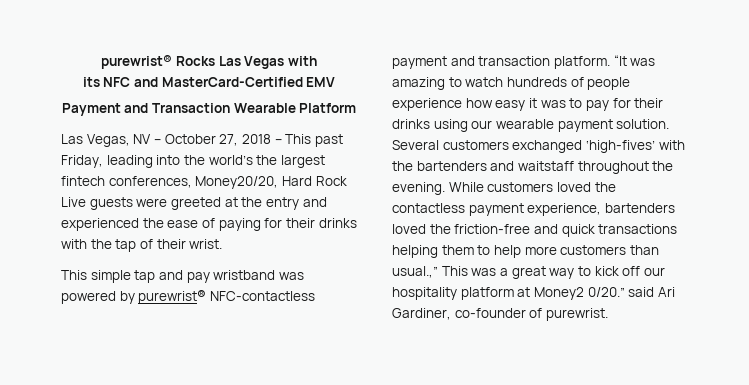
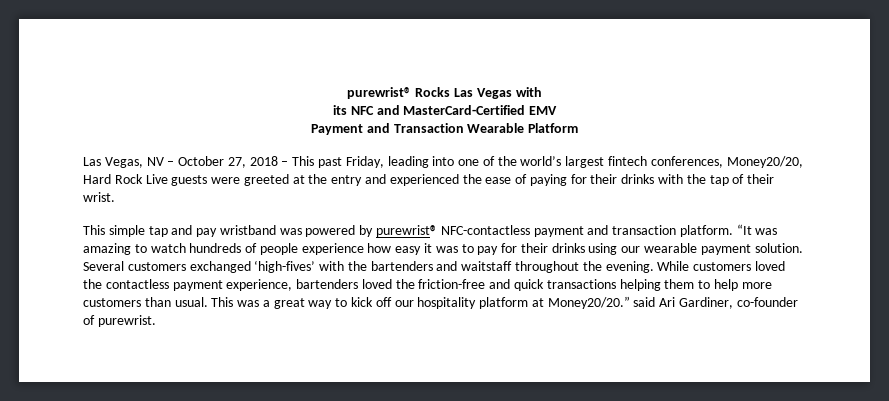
(181, 160) none -> [458,156,495,166] one of
[256,155,278,165] the -> (562, 161) none
[392,266,438,278] usual.,” -> [174,297,208,307] usual.
[533,287,625,300] Money2 0/20.” -> [547,296,630,309] Money20/20.”

